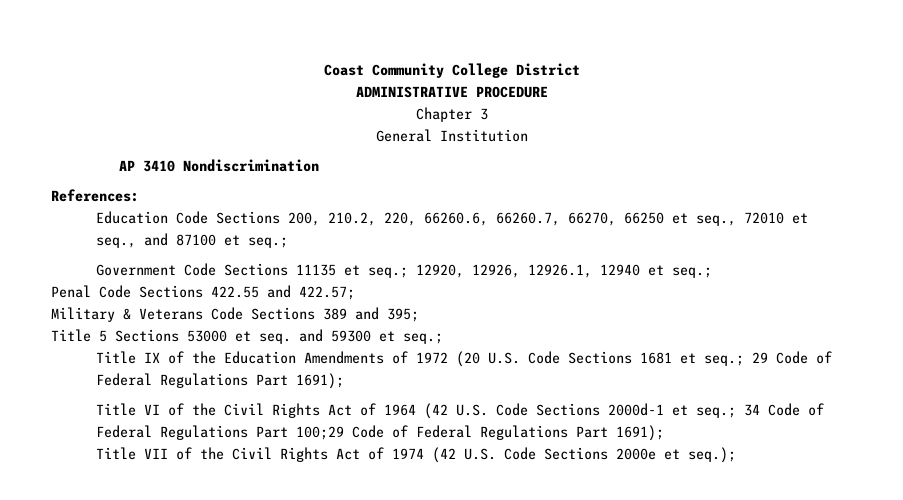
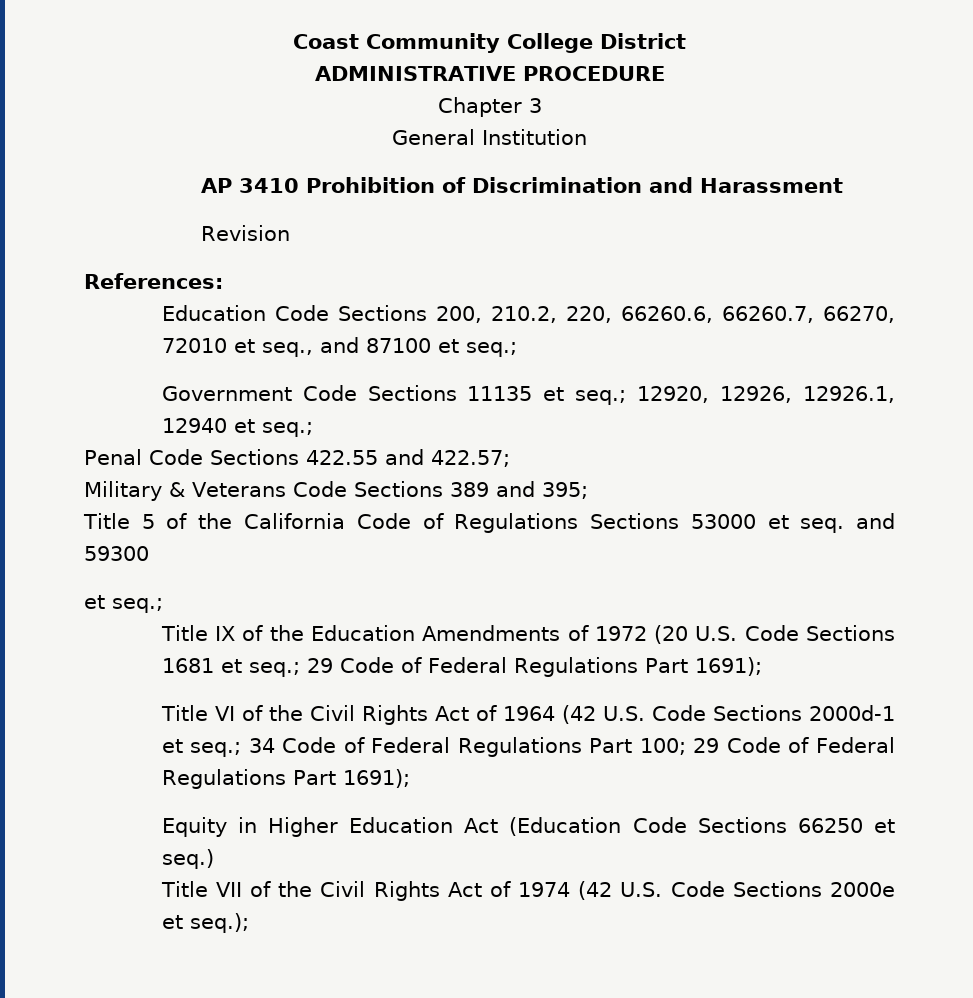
[183,159,320,172] Nondiscrimination -> [305,177,843,193] [200,225,290,241] Prohibition of Discrimination and Harassment // Revision
[624,212,737,226] 66250 et seq., -> (895, 314) none
(107, 336) none -> [166,513,579,533] of the California Code of Regulations
(371, 336) none -> (149, 553) //
[296,425,665,441] 100;29 Code of Federal Regulations Part 1691); -> [639,737,896,755] [161,769,410,789] [161,817,896,837] [161,849,214,869] 100; 29 Code of Federal Regulations Part 1691); // Equity in Higher Education Act (Education Code Sections 66250 et seq.)

